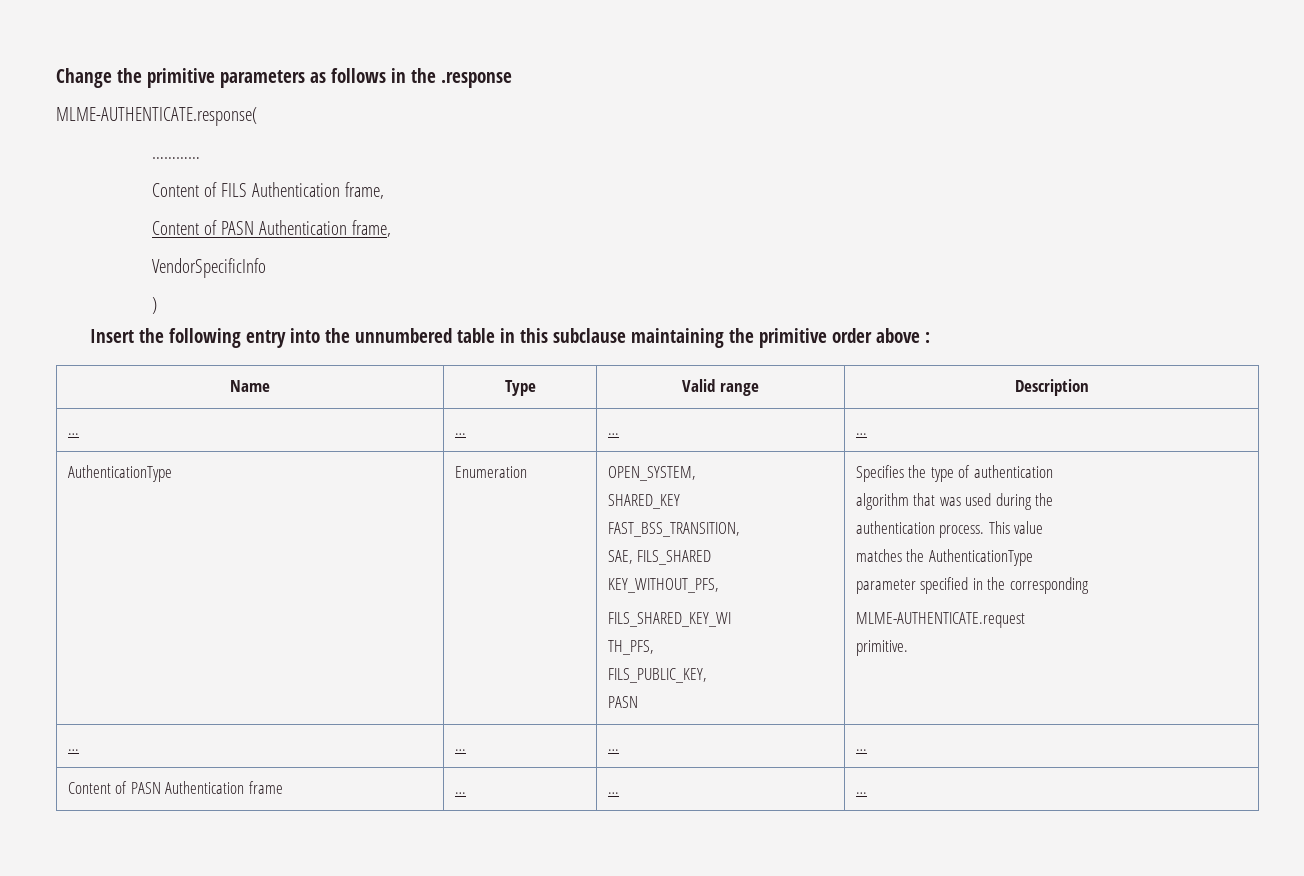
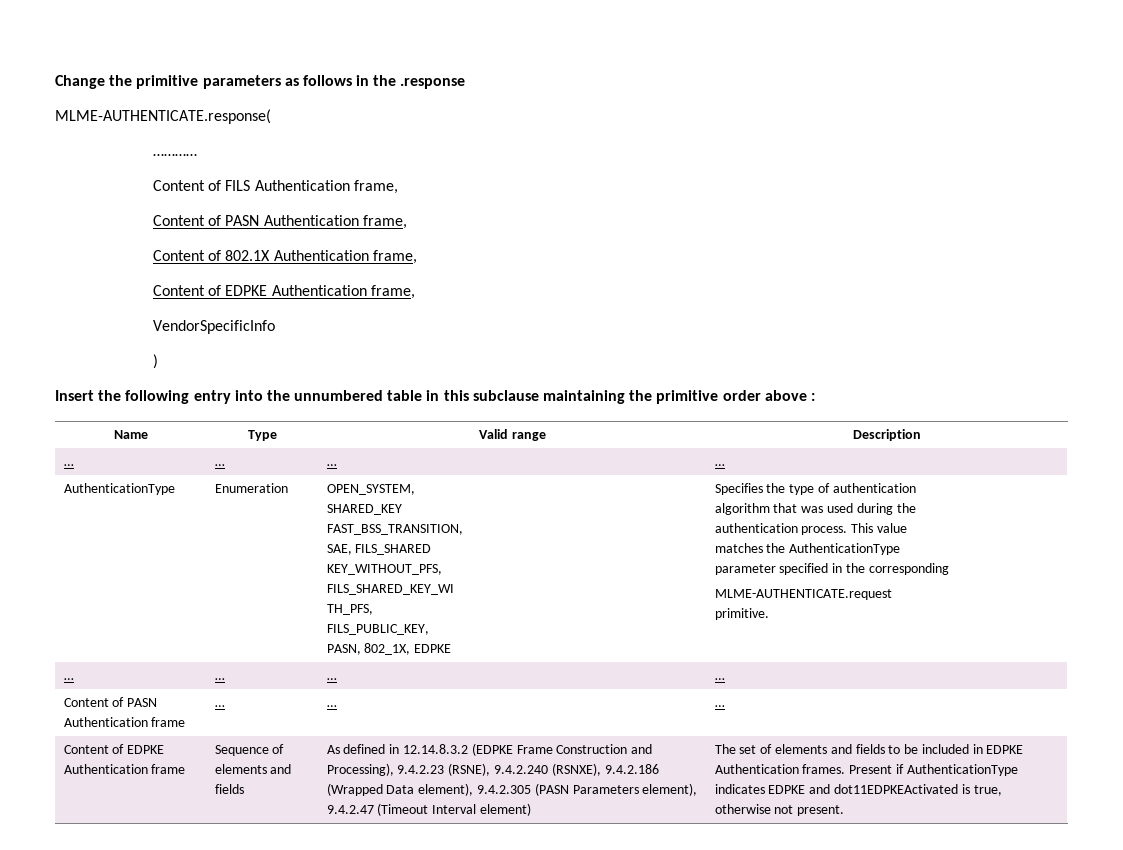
(392, 228) none -> [152,250,417,264] [152,285,415,299] // Content of 802.1X Authentication frame, // Content of EDPKE Authentication frame,
[608,696,639,708] PASN -> [326,643,452,655] PASN, 802_1X, EDPKE
(868, 793) none -> [63,744,165,754] [63,764,186,774] [214,744,285,756] [214,764,292,774] [214,784,244,794] [326,743,653,756] [326,763,659,776] [326,783,698,796] [326,803,531,816] [714,744,1024,754] [714,764,1018,776] [714,784,1002,796] [714,804,845,816] // Content of EDPKE Authentication frame | Sequence of elements and fields | As defined in 12.14.8.3.2 (EDPKE Frame Construction and Processing), 9.4.2.23 (RSNE), 9.4.2.240 (RSNXE), 9.4.2.186 (Wrapped Data element), 9.4.2.305 (PASN Parameters element), 9.4.2.47 (Timeout Interval element) | The set of elements and fields to be included in EDPKE Authentication frames. Present if AuthenticationType indicates EDPKE and dot11EDPKEActivated is true, otherwise not present.

